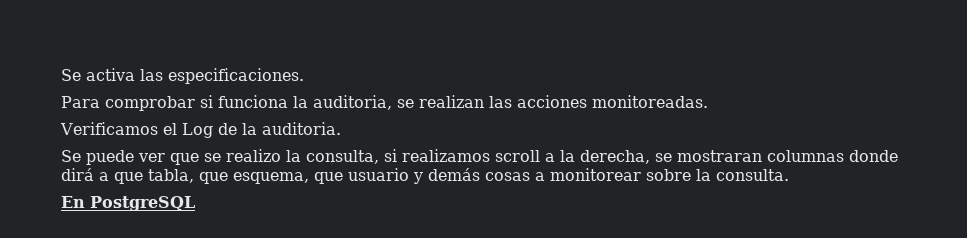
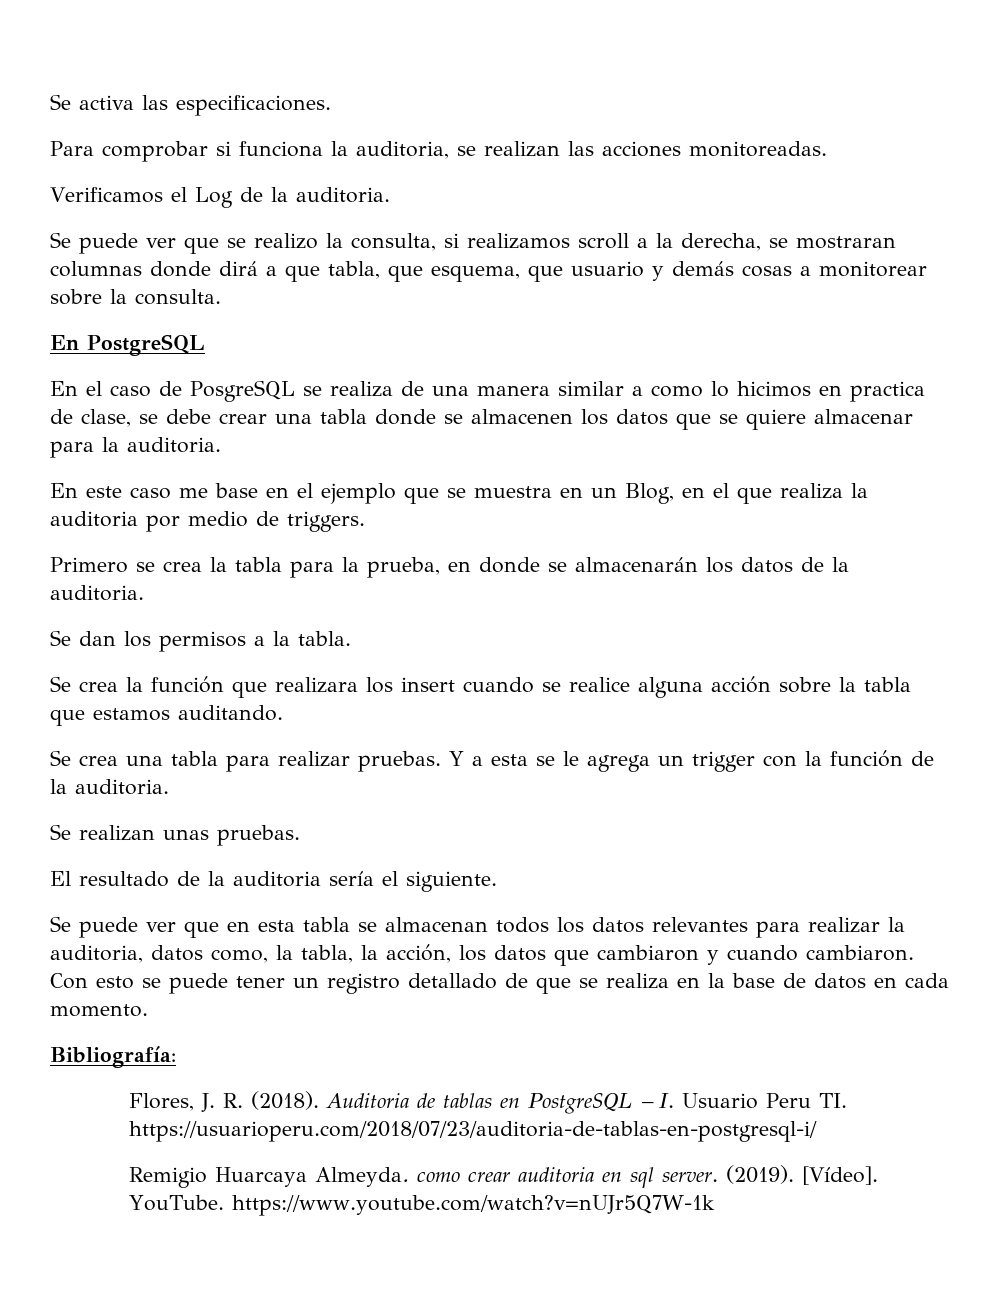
(195, 203) none -> [50,380,925,402] [50,409,913,430] [50,437,221,458] [50,483,868,504] [50,511,365,532] [50,557,849,578] [50,585,144,601] [50,630,351,652] [50,676,911,698] [50,705,283,726] [50,750,934,772] [50,779,169,795] [50,824,300,846] [50,871,497,892] [50,916,905,938] [50,944,914,966] [50,973,949,994] [50,1004,148,1017] [50,1046,176,1068] [128,1091,847,1114] [128,1121,817,1142] [128,1165,878,1188] [128,1195,715,1216] // En el caso de PosgreSQL se realiza de una manera similar a como lo hicimos en practica de clase, se debe crear una tabla donde se almacenen los datos que se quiere almacenar para la auditoria. // En este caso me base en el ejemplo que se muestra en un Blog, en el que realiza la auditoria por medio de triggers. // Primero se crea la tabla para la prueba, en donde se almacenarán los datos de la auditoria. // Se dan los permisos a la tabla. // Se crea la función que realizara los insert cuando se realice alguna acción sobre la tabla que estamos auditando. // Se crea una tabla para realizar pruebas. Y a esta se le agrega un trigger con la función de la auditoria. // Se realizan unas pruebas. // El resultado de la auditoria sería el siguiente. // Se puede ver que en esta tabla se almacenan todos los datos relevantes para realizar la auditoria, datos como, la tabla, la acción, los datos que cambiaron y cuando cambiaron. Con esto se puede tener un registro detallado de que se realiza en la base de datos en cada momento. // Bibliografía: // Flores, J. R. (2018). Auditoria de tablas en PostgreSQL – I. Usuario Peru TI. https://usuarioperu.com/2018/07/23/auditoria-de-tablas-en-postgresql-i/ // Remigio Huarcaya Almeyda. como crear auditoria en sql server. (2019). [Vídeo]. YouTube. https://www.youtube.com/watch?v=nUJr5Q7W-1k

